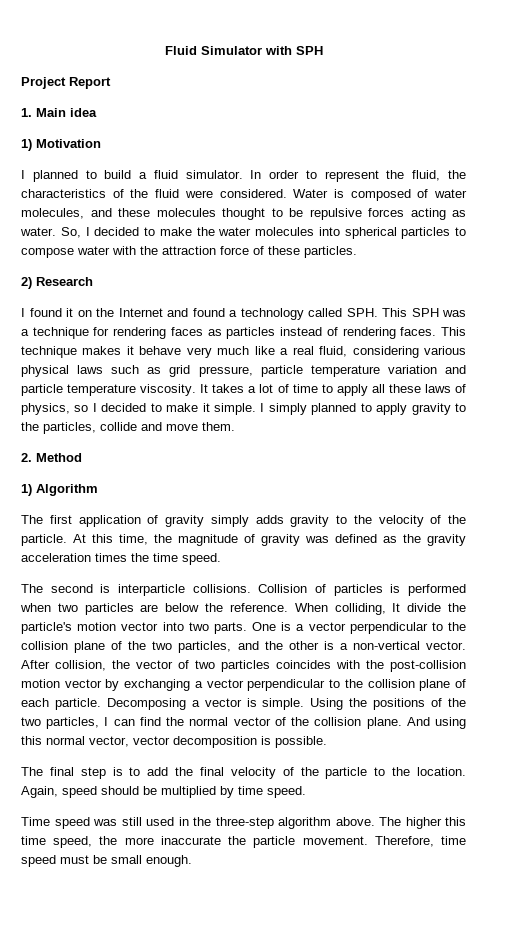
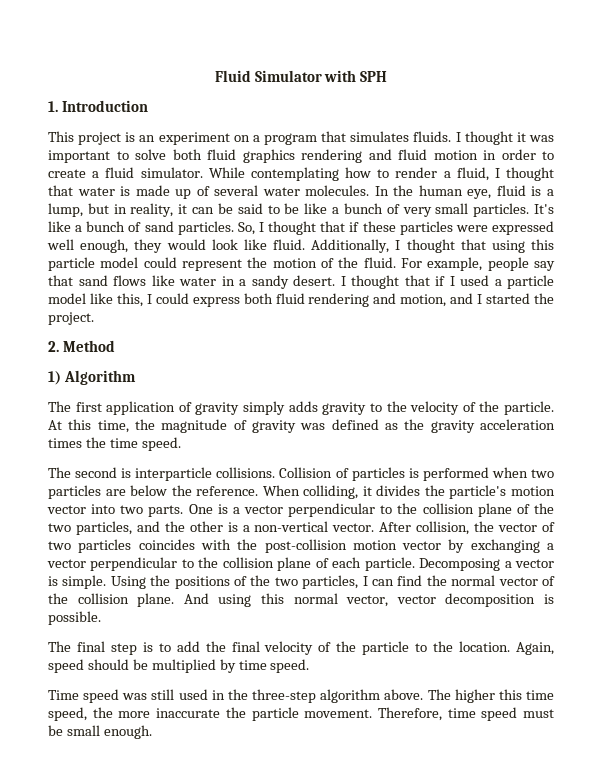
[21,77,111,89] [21,108,97,117] [21,139,101,151] [21,170,467,182] [21,189,467,201] [21,208,466,220] [20,227,466,239] [21,246,357,258] [21,277,93,289] [21,308,466,320] [21,327,467,339] [21,346,466,358] [21,365,466,377] [21,384,466,396] [21,403,466,415] [21,422,235,434] Project Report // 1. Main idea // 1) Motivation // I planned to build a fluid simulator. In order to represent the fluid, the characteristics of the fluid were considered. Water is composed of water molecules, and these molecules thought to be repulsive forces acting as water. So, I decided to make the water molecules into spherical particles to compose water with the attraction force of these particles. // 2) Research // I found it on the Internet and found a technology called SPH. This SPH was a technique for rendering faces as particles instead of rendering faces. This technique makes it behave very much like a real fluid, considering various physical laws such as grid pressure, particle temperature variation and particle temperature viscosity. It takes a lot of time to apply all these laws of physics, so I decided to make it simple. I simply planned to apply gravity to the particles, collide and move them. -> [48,100,148,112] [48,131,555,145] [48,149,554,163] [48,167,555,181] [48,185,554,199] [48,203,554,217] [48,221,555,235] [47,239,555,253] [48,257,555,271] [48,275,554,289] [48,293,555,307] [48,312,94,325] 1. Introduction // This project is an experiment on a program that simulates fluids. I thought it was important to solve both fluid graphics rendering and fluid motion in order to create a fluid simulator. While contemplating how to render a fluid, I thought that water is made up of several water molecules. In the human eye, fluid is a lump, but in reality, it can be said to be like a bunch of very small particles. It's like a bunch of sand particles. So, I thought that if these particles were expressed well enough, they would look like fluid. Additionally, I thought that using this particle model could represent the motion of the fluid. For example, people say that sand flows like water in a sandy desert. I thought that if I used a particle model like this, I could express both fluid rendering and motion, and I started the project.
[392,603,442,612] It divide -> [362,485,421,496] it divides

